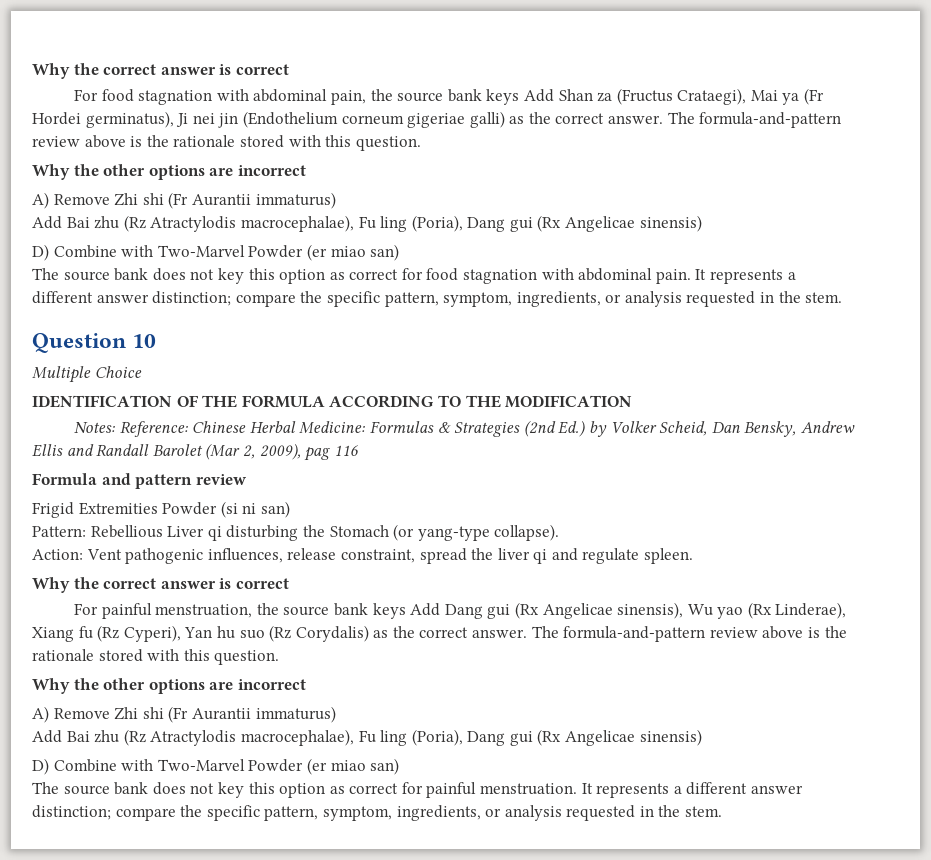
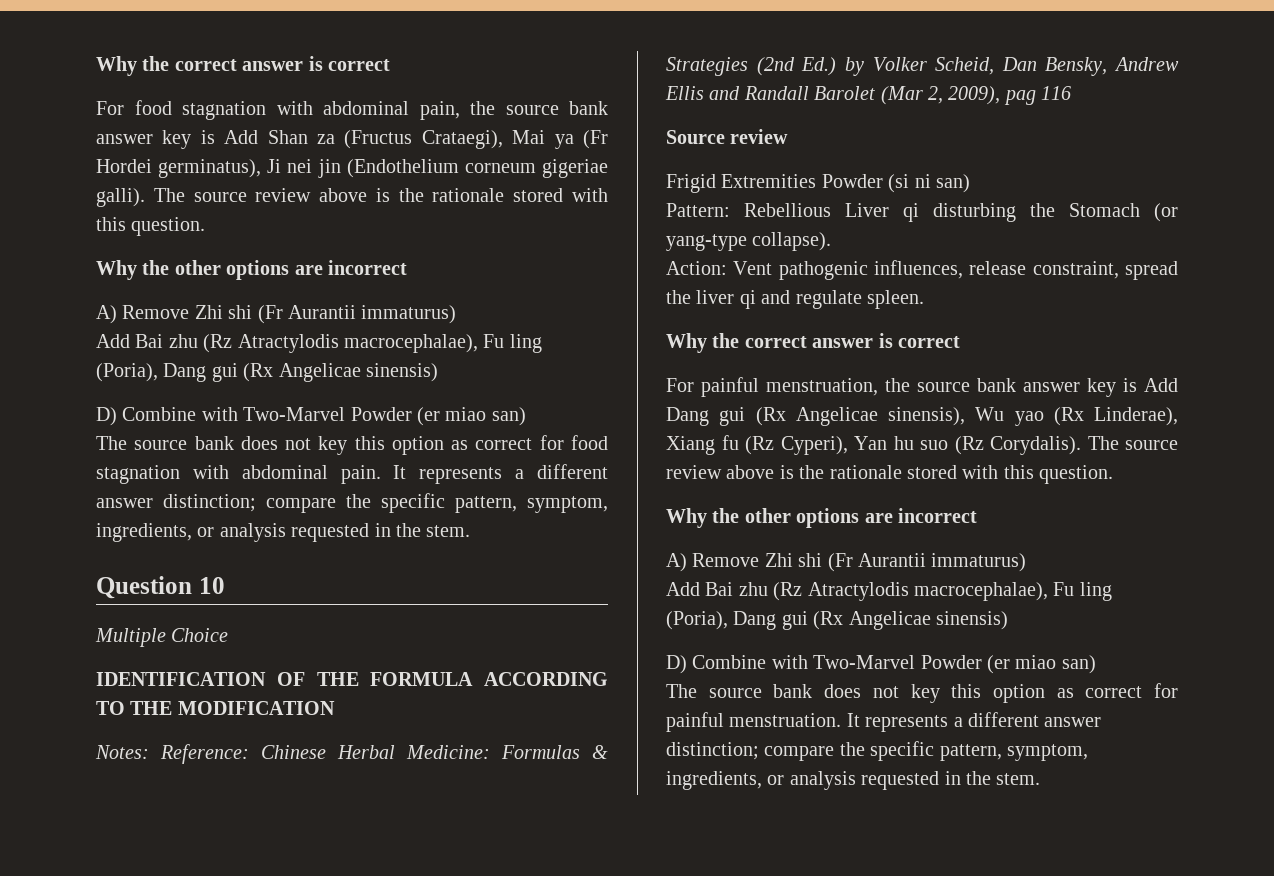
[486,89,520,105] keys -> [96,130,215,149] answer key is
[469,111,842,128] galli) as the correct answer. The formula-and-pattern -> [96,188,247,207] galli). The source
[32,473,193,489] Formula and pattern -> [666,130,725,144] Source
[372,603,406,619] keys -> [1023,378,1137,397] answer key is
[295,625,706,642] Corydalis) as the correct answer. The formula-and-pattern -> [990,436,1178,455] Corydalis). The source

